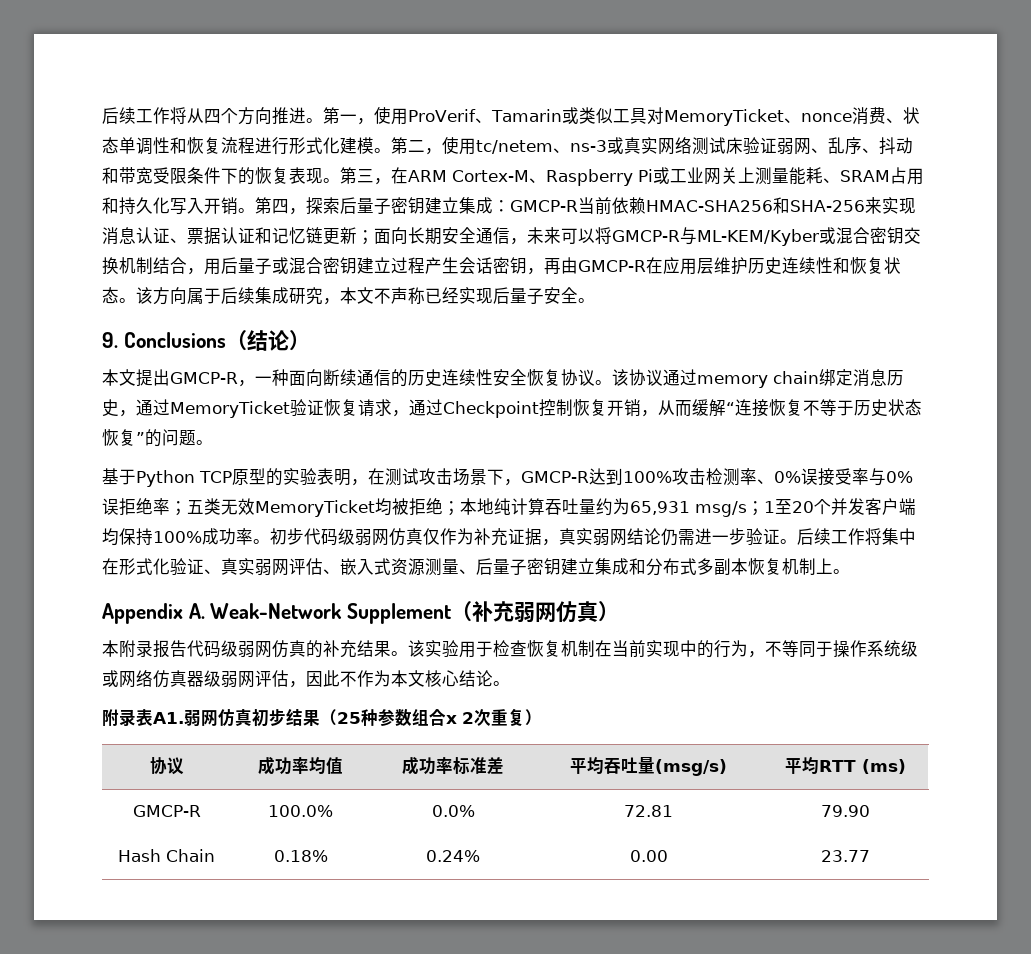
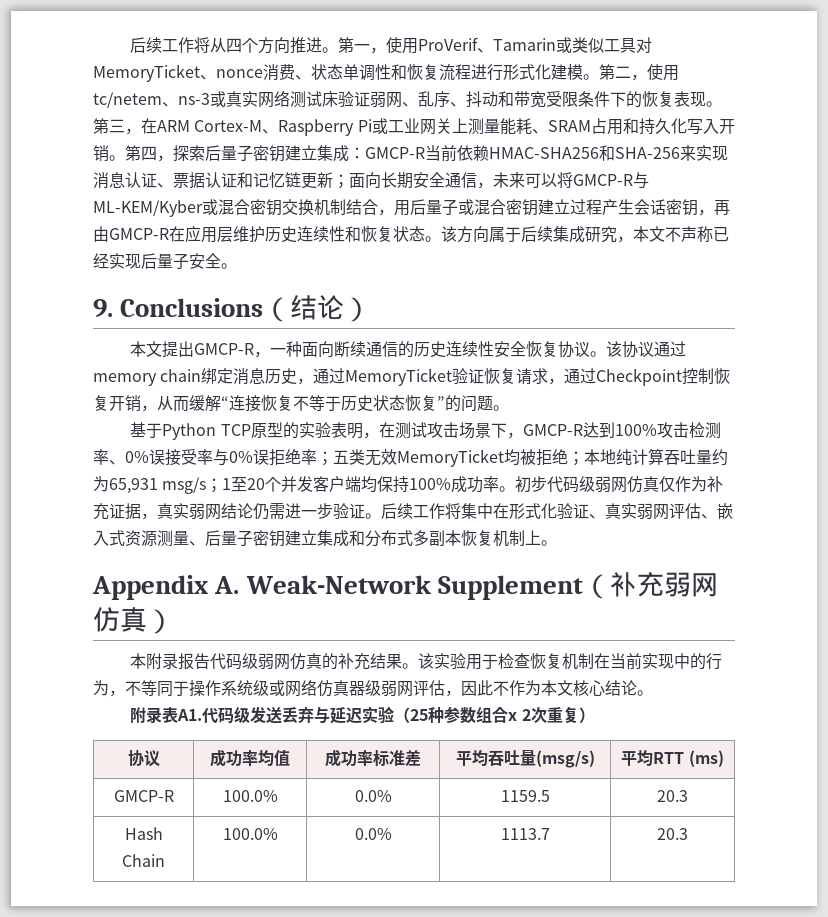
[184,709,320,727] 弱网仿真初步结果 -> [202,706,395,724] 代码级发送丢弃与延迟实验
[624,805,673,817] [820,805,870,817] 72.81 | 79.90 -> [500,790,550,802] [657,790,688,802] 1159.5 | 20.3
[273,850,328,862] [426,850,480,862] [629,850,668,862] [820,850,870,862] 0.18% | 0.24% | 0.00 | 23.77 -> [222,828,278,840] [354,828,392,840] [500,828,550,840] [657,828,688,840] 100.0% | 0.0% | 1113.7 | 20.3

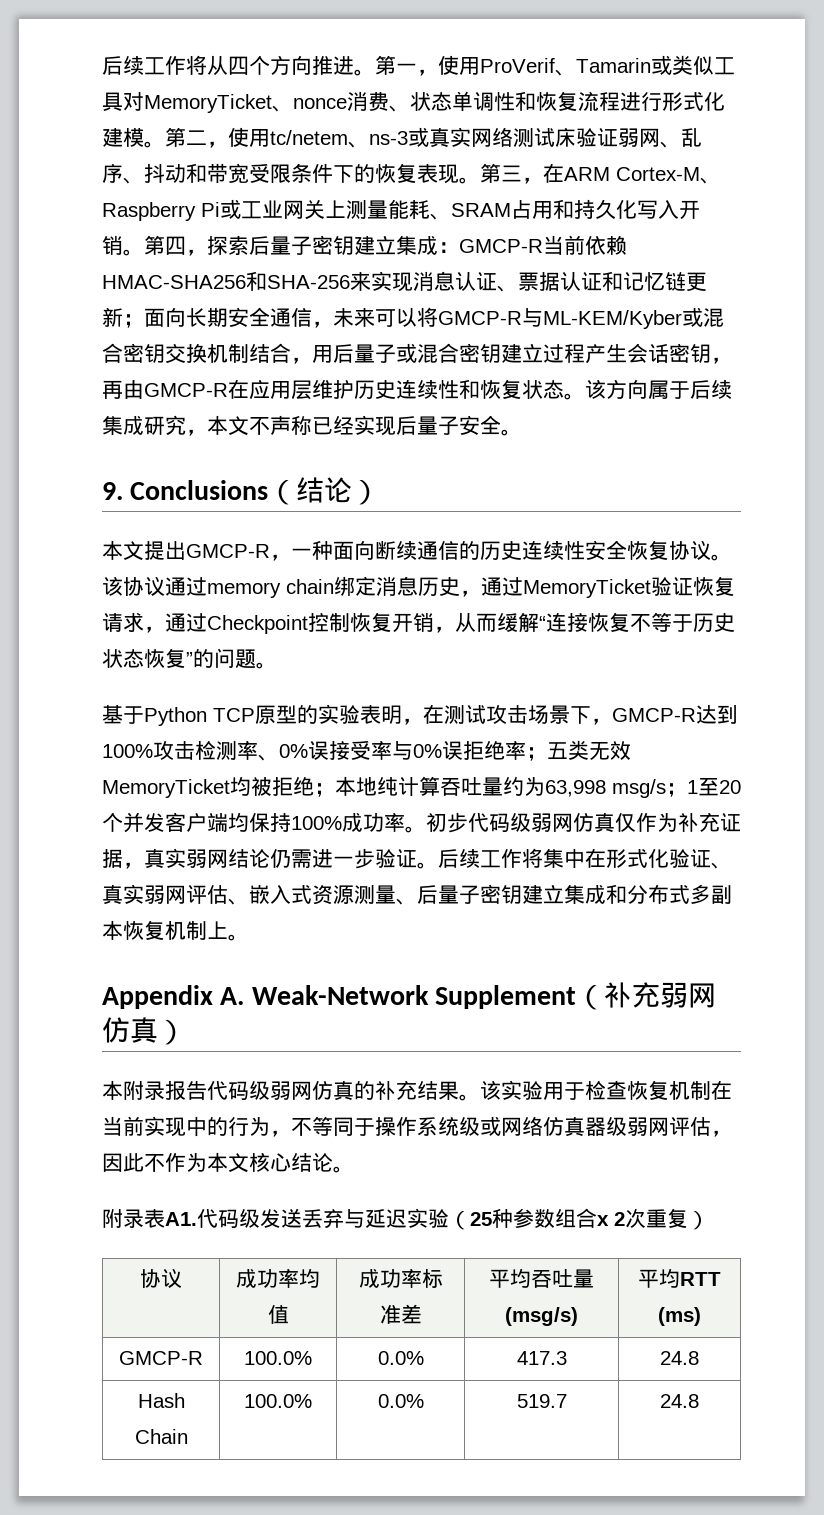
[109,478,158,494] 65,931 -> [545,780,606,797] 63,998
[500,790,550,802] [657,790,688,802] 1159.5 | 20.3 -> [516,1351,567,1365] [660,1351,699,1365] 417.3 | 24.8
[500,828,550,840] [657,828,688,840] 1113.7 | 20.3 -> [516,1394,567,1408] [660,1394,699,1408] 519.7 | 24.8

